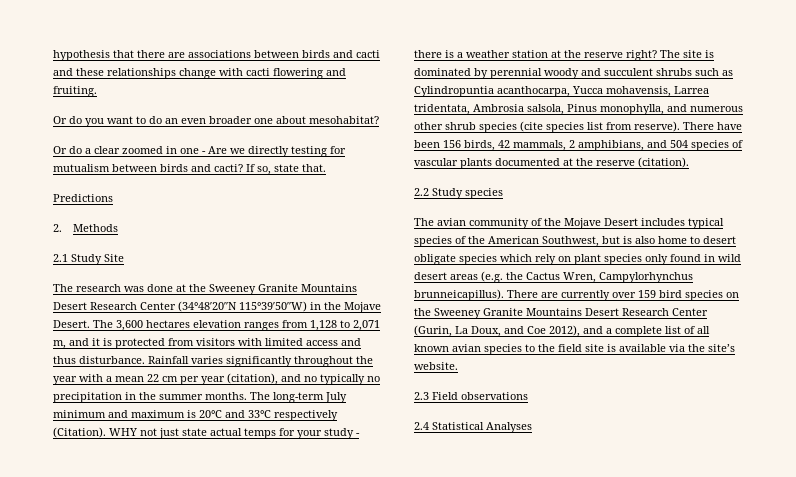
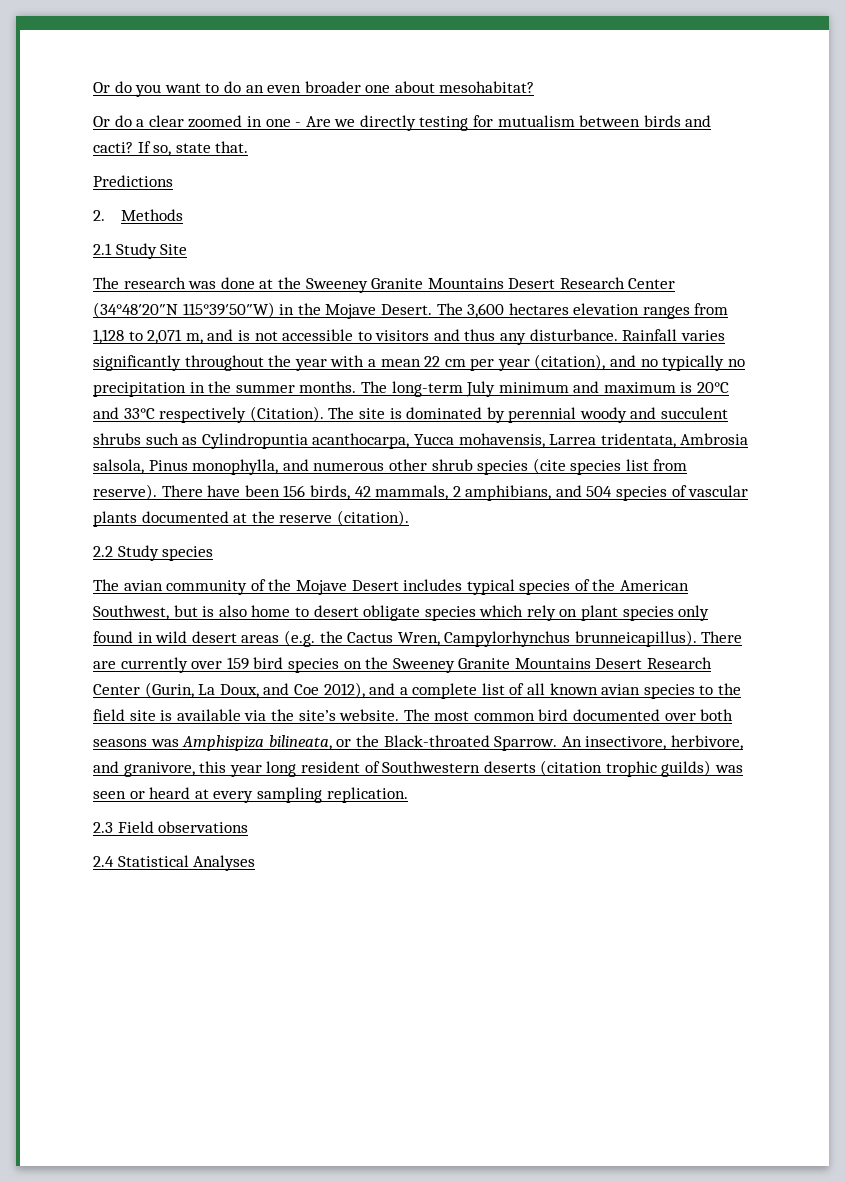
[53,50,380,61] [53,68,346,79] [53,86,97,97] hypothesis that there are associations between birds and cacti and these relationships change with cacti flowering and fruiting. // -> (93, 87) none
[92,338,338,349] it is protected from visitors with limited access -> [237,329,430,341] is not accessible to visitors
(76, 360) none -> [500,333,527,345] any
[109,428,360,439] [414,50,657,61] WHY not just state actual temps for your study - there is a weather station at the reserve right? -> (324, 414) none
(458, 366) none -> [403,709,734,721] [93,735,743,751] [93,760,744,777] [93,787,408,803] The most common bird documented over both seasons was Amphispiza bilineata, or the Black-throated Sparrow. An insectivore, herbivore, and granivore, this year long resident of Southwestern deserts (citation trophic guilds) was seen or heard at every sampling replication.

